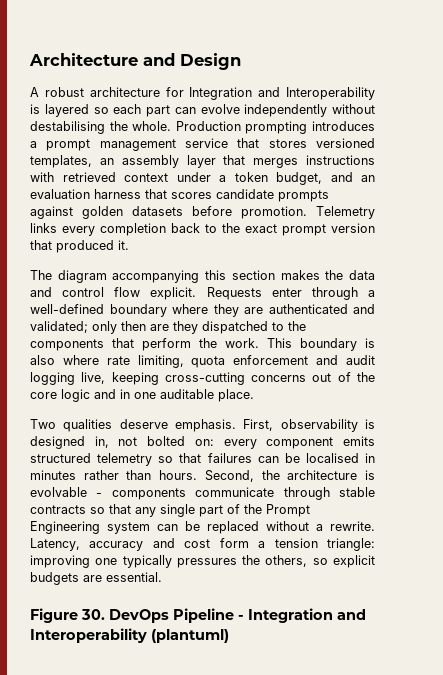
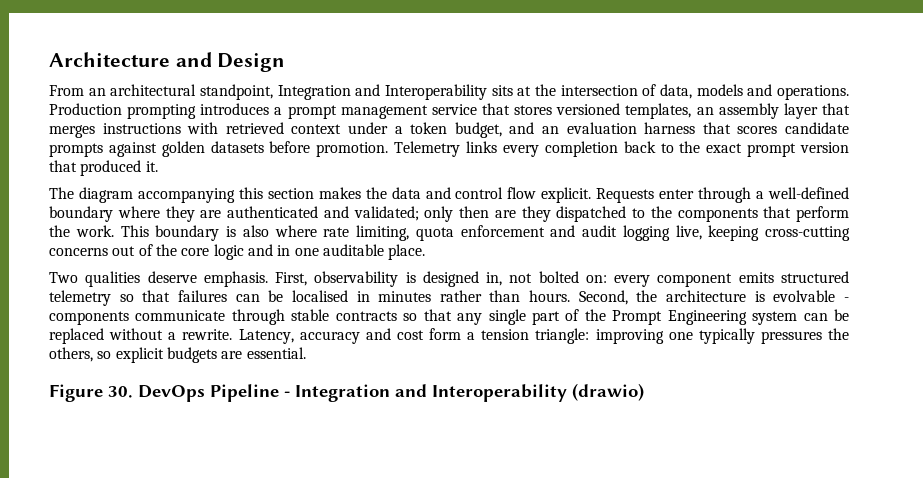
[30,87,375,100] [30,104,375,117] [30,121,172,134] A robust architecture for Integration and Interoperability is layered so each part can evolve independently without destabilising the whole. -> [49,84,849,100] From an architectural standpoint, Integration and Interoperability sits at the intersection of data, models and operations.
[151,629,229,643] (plantuml) -> [572,383,644,401] (drawio)

